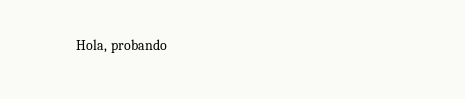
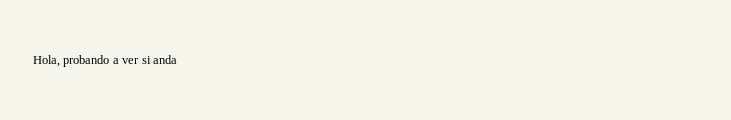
(167, 46) none -> [112,55,177,64] a ver si anda

